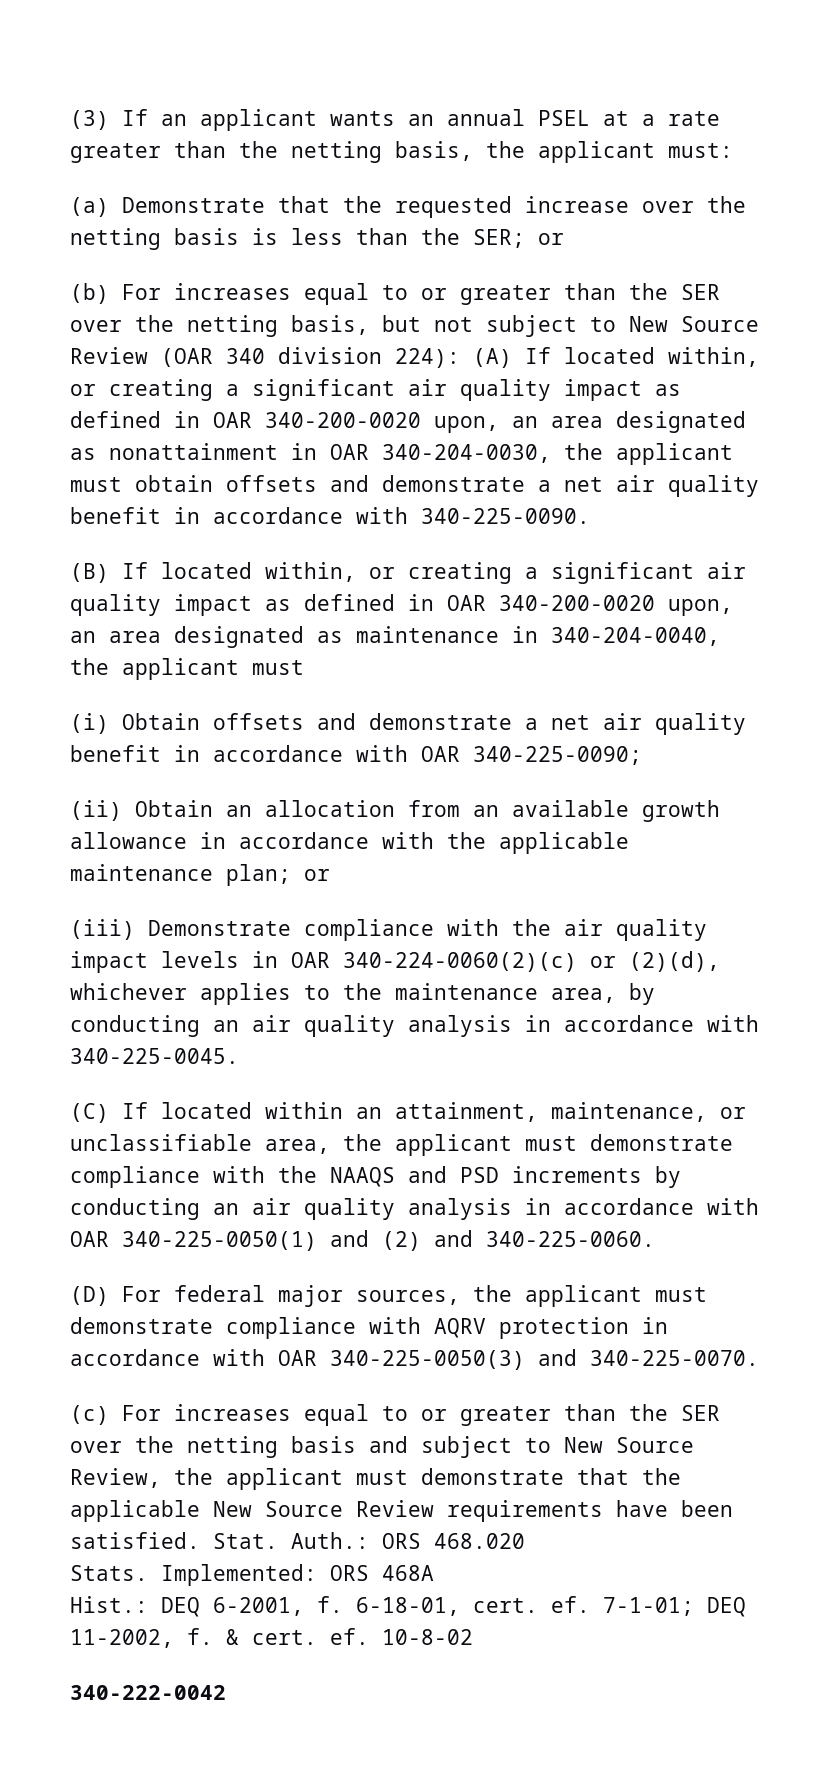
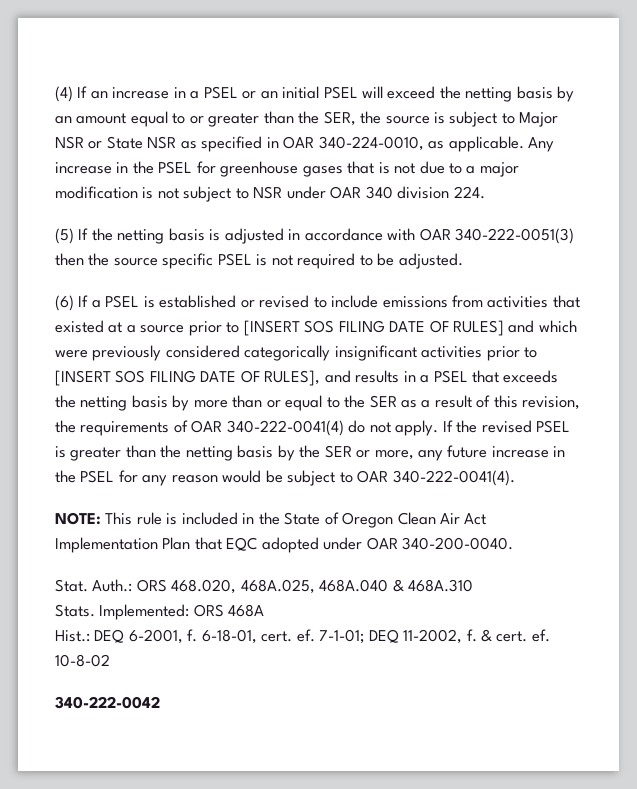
[70,110,109,130] (3) -> [55,86,73,102] (4)
[200,109,720,131] [70,141,733,163] [70,196,746,218] [70,228,564,250] [70,283,720,305] [70,315,759,337] [70,347,759,368] [70,379,681,401] [70,411,746,433] [70,443,733,465] [70,475,759,497] [70,507,590,524] [70,562,746,584] [70,594,733,616] [70,626,720,648] [70,658,304,680] [70,713,746,735] [70,745,642,765] [70,800,720,822] [70,832,629,854] [70,864,330,886] [70,919,707,941] [70,951,720,973] [70,983,655,1005] [70,1015,759,1037] [70,1048,239,1064] [70,1102,746,1123] [70,1134,733,1156] [70,1166,681,1188] [70,1198,759,1220] [70,1230,655,1251] [70,1285,707,1307] [70,1317,668,1339] [70,1349,759,1370] [70,1404,720,1426] [70,1436,694,1458] [70,1468,681,1490] [70,1500,733,1522] [70,1532,525,1549] applicant wants an annual PSEL at a rate greater than the netting basis, the applicant must: // (a) Demonstrate that the requested increase over the netting basis is less than the SER; or // (b) For increases equal to or greater than the SER over the netting basis, but not subject to New Source Review (OAR 340 division 224): (A) If located within, or creating a significant air quality impact as defined in OAR 340-200-0020 upon, an area designated as nonattainment in OAR 340-204-0030, the applicant must obtain offsets and demonstrate a net air quality benefit in accordance with 340-225-0090. // (B) If located within, or creating a significant air quality impact as defined in OAR 340-200-0020 upon, an area designated as maintenance in 340-204-0040, the applicant must // (i) Obtain offsets and demonstrate a net air quality benefit in accordance with OAR 340-225-0090; // (ii) Obtain an allocation from an available growth allowance in accordance with the applicable maintenance plan; or // (iii) Demonstrate compliance with the air quality impact levels in OAR 340-224-0060(2)(c) or (2)(d), whichever applies to the maintenance area, by conducting an air quality analysis in accordance with 340-225-0045. // (C) If located within an attainment, maintenance, or unclassifiable area, the applicant must demonstrate compliance with the NAAQS and PSD increments by conducting an air quality analysis in accordance with OAR 340-225-0050(1) and (2) and 340-225-0060. // (D) For federal major sources, the applicant must demonstrate compliance with AQRV protection in accordance with OAR 340-225-0050(3) and 340-225-0070. // (c) For increases equal to or greater than the SER over the netting basis and subject to New Source Review, the applicant must demonstrate that the applicable New Source Review requirements have been satisfied. Stat. Auth.: ORS 468.020 -> [112,86,575,102] [55,111,559,127] [55,136,555,152] [55,161,519,177] [55,186,485,202] [55,228,575,244] [55,253,463,269] [55,295,580,311] [55,320,577,336] [55,345,538,361] [55,370,559,386] [55,395,581,411] [55,420,571,436] [55,445,566,461] [55,470,515,486] [55,512,487,528] [55,537,514,553] [55,579,474,594] increase in a PSEL or an initial PSEL will exceed the netting basis by an amount equal to or greater than the SER, the source is subject to Major NSR or State NSR as specified in OAR 340-224-0010, as applicable. Any increase in the PSEL for greenhouse gases that is not due to a major modification is not subject to NSR under OAR 340 division 224. // (5) If the netting basis is adjusted in accordance with OAR 340-222-0051(3) then the source specific PSEL is not required to be adjusted. // (6) If a PSEL is established or revised to include emissions from activities that existed at a source prior to [INSERT SOS FILING DATE OF RULES] and which were previously considered categorically insignificant activities prior to [INSERT SOS FILING DATE OF RULES], and results in a PSEL that exceeds the netting basis by more than or equal to the SER as a result of this revision, the requirements of OAR 340-222-0041(4) do not apply. If the revised PSEL is greater than the netting basis by the SER or more, any future increase in the PSEL for any reason would be subject to OAR 340-222-0041(4). // NOTE: This rule is included in the State of Oregon Clean Air Act Implementation Plan that EQC adopted under OAR 340-200-0040. // Stat. Auth.: ORS 468.020, 468A.025, 468A.040 & 468A.310

